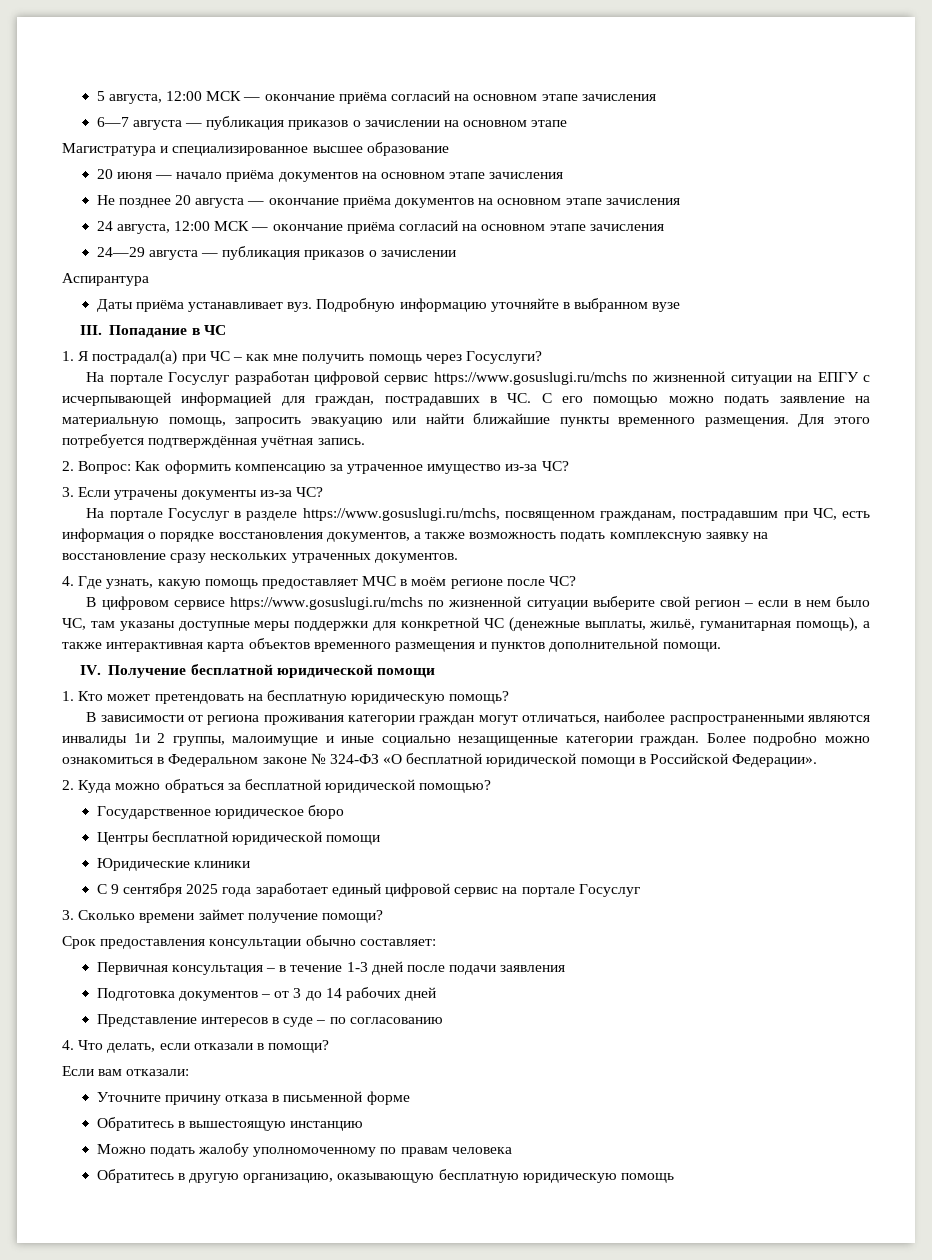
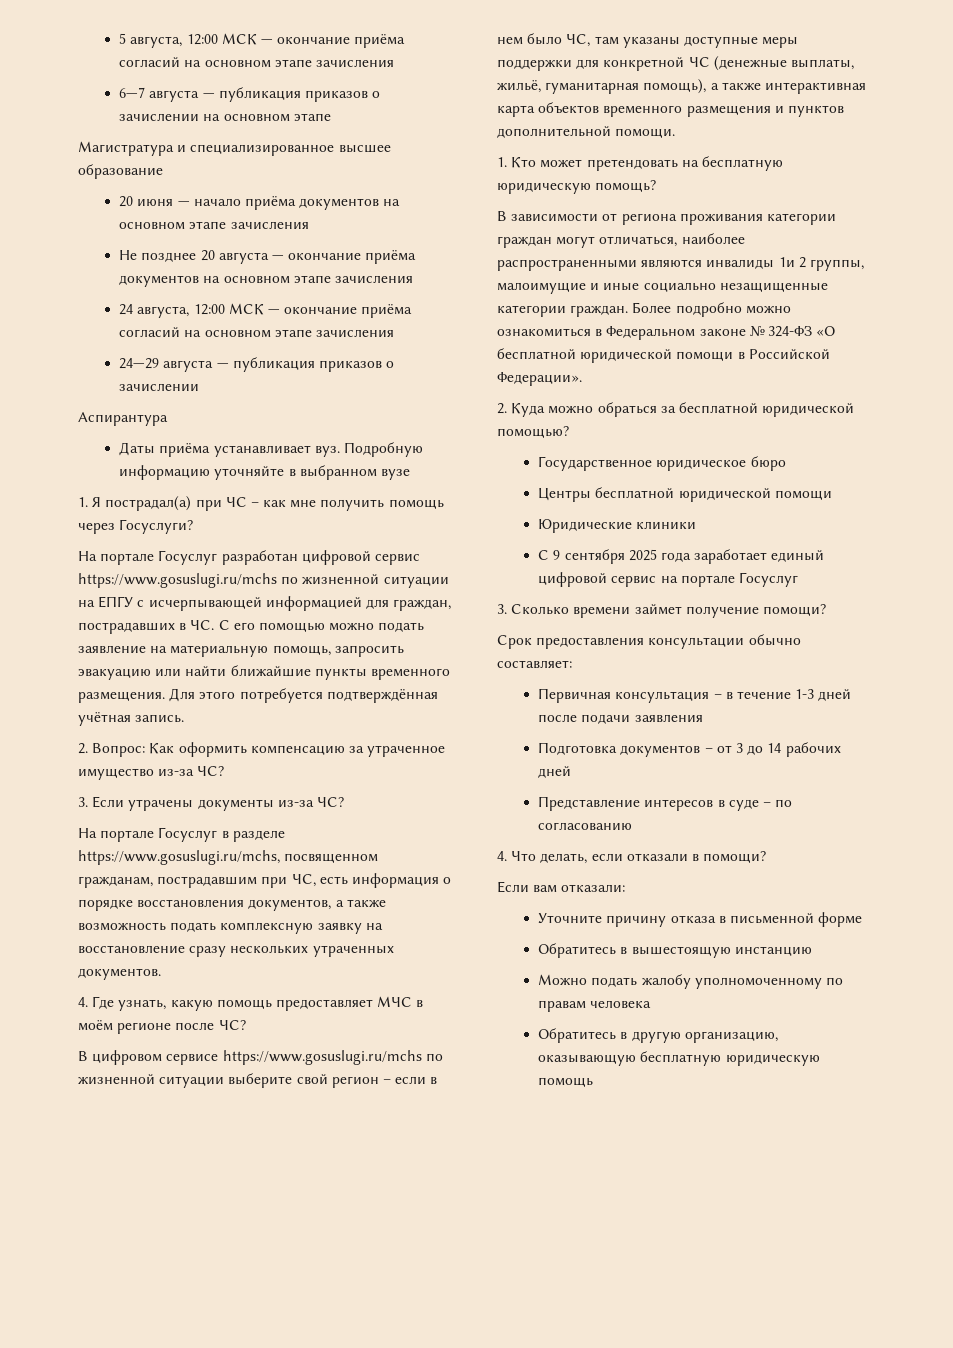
[79,325,226,338] // III. Попадание в ЧС -> (411, 474) none
[79,664,435,678] // IV. Получение бесплатной юридической помощи -> (676, 133) none

